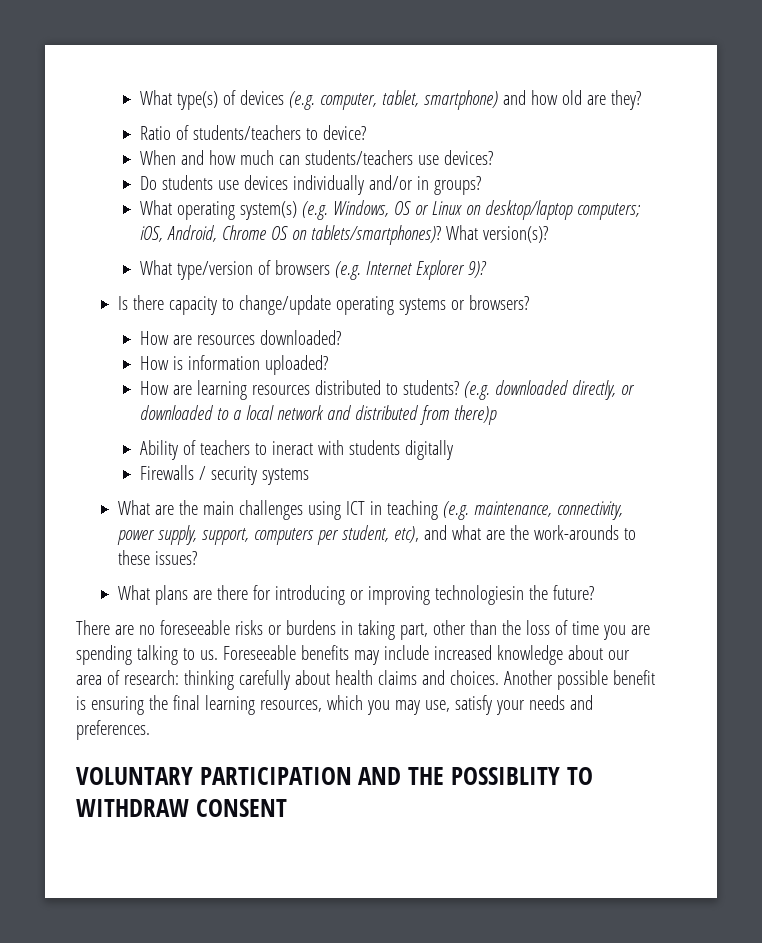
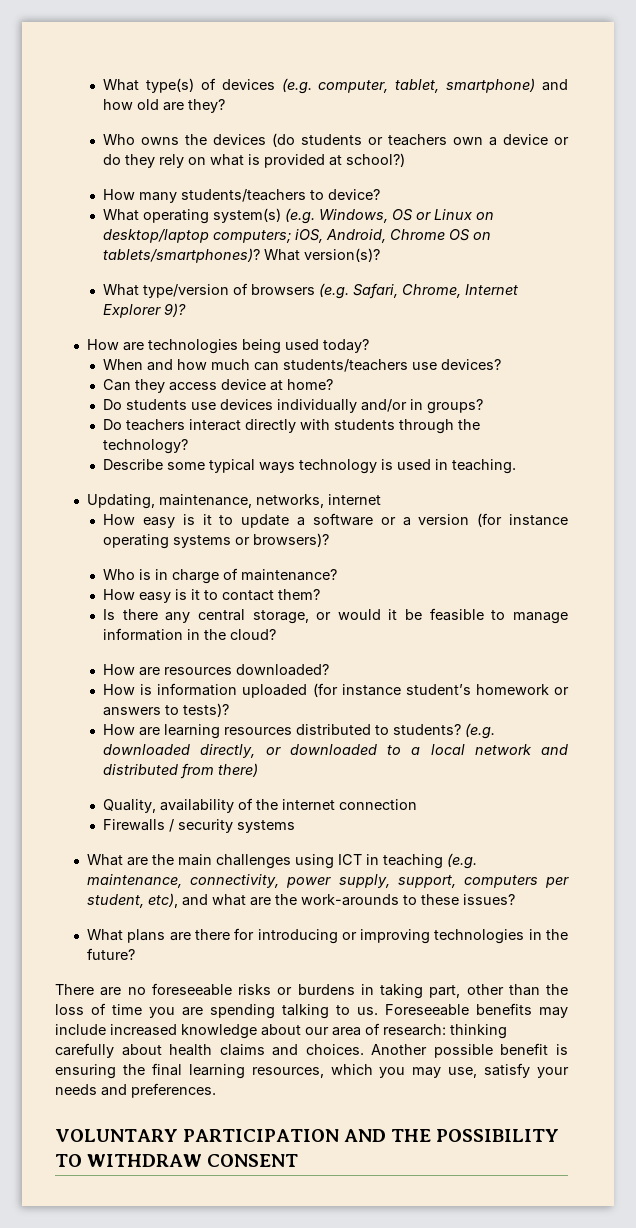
[139,125,366,140] [139,150,493,165] [139,175,481,195] Ratio of students/teachers to device? // When and how much can students/teachers use devices? // Do students use devices individually and/or in groups? -> [103,133,570,147] [103,153,406,168] [103,189,381,203] Who owns the devices (do students or teachers own a device or do they rely on what is provided at school?) // How many students/teachers to device?
(361, 270) none -> [353,283,462,299] Safari, Chrome,
[118,295,530,315] Is there capacity to change/update operating systems or browsers? -> [87,339,370,354] [103,359,502,372] [103,379,334,393] [103,399,484,414] [103,419,481,434] [103,439,189,454] [103,459,517,474] [87,494,382,509] [103,513,569,528] [103,533,330,549] [103,568,338,584] [103,589,321,603] [103,608,568,624] [103,628,277,641] How are technologies being used today? // When and how much can students/teachers use devices? // Can they access device at home? // Do students use devices individually and/or in groups? // Do teachers interact directly with students through the technology? // Describe some typical ways technology is used in teaching. // Updating, maintenance, networks, internet // How easy is it to update a software or a version (for instance operating systems or browsers)? // Who is in charge of maintenance? // How easy is it to contact them? // Is there any central storage, or would it be feasible to manage information in the cloud?
[264,355,328,375] uploaded? -> [242,683,569,698] [103,703,230,717] uploaded (for instance student’s homework or answers to tests)?
[453,405,497,425] [139,440,453,460] there)p // Ability of teachers to ineract with students digitally -> [218,763,259,777] [103,798,418,813] there) // Quality, availability of the internet connection
[435,585,525,605] technologiesin -> [434,929,542,944] technologies in
[450,767,560,785] POSSIBLITY -> [436,1129,560,1142] POSSIBILITY

